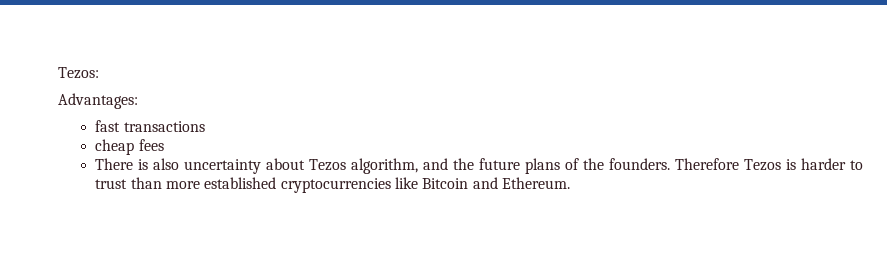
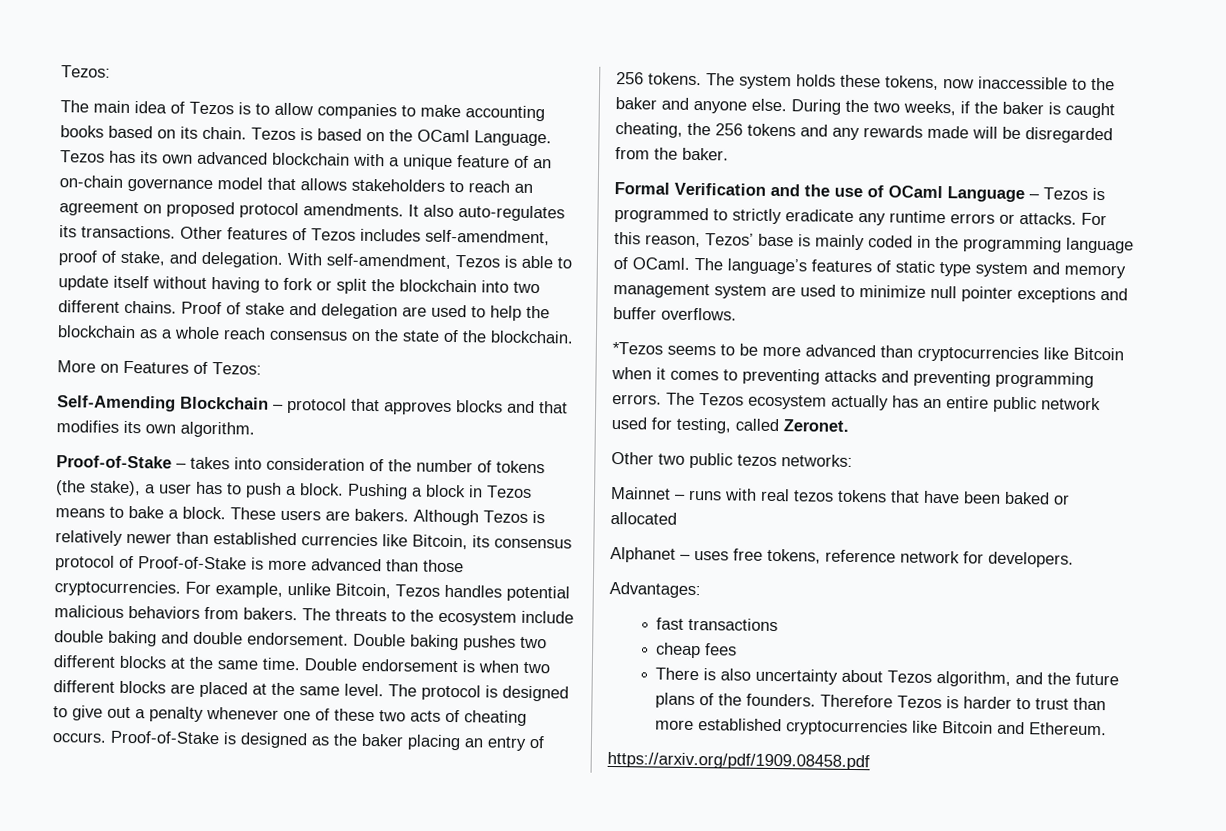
[58,67,99,79] Tezos: -> [61,65,111,78] [60,100,545,122] [60,125,552,147] [60,150,552,170] [59,175,533,193] [59,201,565,222] [59,225,550,246] [58,250,572,269] [58,275,540,294] [58,300,550,321] [57,325,574,344] [57,360,262,375] [57,395,568,415] [56,420,255,438] [56,455,545,474] [55,480,532,500] [55,506,545,526] [55,530,572,550] [55,555,464,573] [54,580,570,602] [54,605,574,626] [54,630,547,651] [53,655,550,674] [53,680,569,702] [53,705,527,726] [52,730,545,751] [616,72,1115,91] [615,97,1115,119] [615,122,1113,144] [615,147,729,161] [614,182,1105,203] [614,207,1107,226] [614,232,1134,254] [613,256,1126,279] [613,282,1128,303] [613,306,737,321] [612,341,1124,363] [611,366,1094,388] [612,392,1101,413] [611,416,849,434] [611,451,853,469] [610,486,1070,505] [610,511,677,525] [610,546,1074,568] Tezos: // The main idea of Tezos is to allow companies to make accounting books based on its chain. Tezos is based on the OCaml Language. Tezos has its own advanced blockchain with a unique feature of an on-chain governance model that allows stakeholders to reach an agreement on proposed protocol amendments. It also auto-regulates its transactions. Other features of Tezos includes self-amendment, proof of stake, and delegation. With self-amendment, Tezos is able to update itself without having to fork or split the blockchain into two different chains. Proof of stake and delegation are used to help the blockchain as a whole reach consensus on the state of the blockchain. // More on Features of Tezos: // Self-Amending Blockchain – protocol that approves blocks and that modifies its own algorithm. // Proof-of-Stake – takes into consideration of the number of tokens (the stake), a user has to push a block. Pushing a block in Tezos means to bake a block. These users are bakers. Although Tezos is relatively newer than established currencies like Bitcoin, its consensus protocol of Proof-of-Stake is more advanced than those cryptocurrencies. For example, unlike Bitcoin, Tezos handles potential malicious behaviors from bakers. The threats to the ecosystem include double baking and double endorsement. Double baking pushes two different blocks at the same time. Double endorsement is when two different blocks are placed at the same level. The protocol is designed to give out a penalty whenever one of these two acts of cheating occurs. Proof-of-Stake is designed as the baker placing an entry of 256 tokens. The system holds these tokens, now inaccessible to the baker and anyone else. During the two weeks, if the baker is caught cheating, the 256 tokens and any rewards made will be disregarded from the baker. // Formal Verification and the use of OCaml Language – Tezos is programmed to strictly eradicate any runtime errors or attacks. For this reason, Tezos’ base is mainly coded in the programming language of OCaml. The language’s features of static type system and memory management system are used to minimize null pointer exceptions and buffer overflows. // *Tezos seems to be more advanced than cryptocurrencies like Bitcoin when it comes to preventing attacks and preventing programming errors. The Tezos ecosystem actually has an entire public network used for testing, called Zeronet. // Other two public tezos networks: // Mainnet – runs with real tezos tokens that have been baked or allocated // Alphanet – uses free tokens, reference network for developers.
(570, 183) none -> [607,751,870,771] // https://arxiv.org/pdf/1909.08458.pdf

